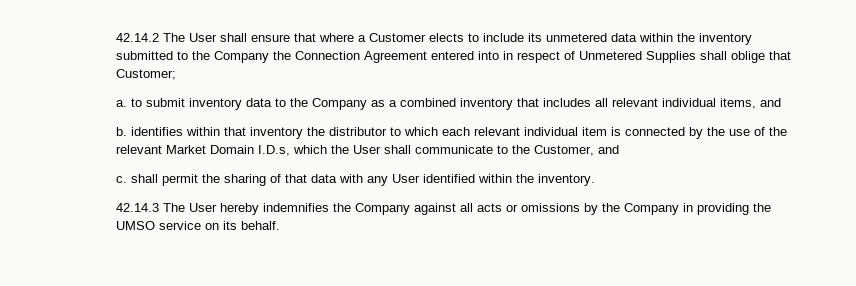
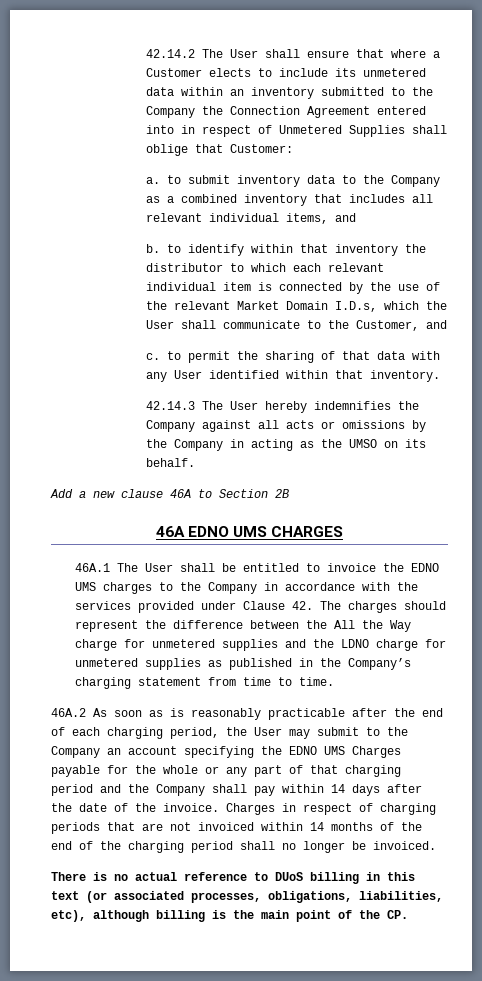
[677,33,696,42] the -> [229,89,244,96] an
[116,69,177,80] Customer; -> [229,144,293,153] Customer:
[131,127,184,136] identifies -> [166,244,244,256] to identify
[131,174,159,183] shall -> [166,351,181,360] to
[516,174,535,183] the -> [334,370,363,379] that
[697,203,750,215] providing -> [250,439,314,451] acting as
[159,221,202,230] service -> (377, 443) none
(281, 225) none -> [50,489,289,498] [155,526,344,537] [74,563,439,572] [74,582,418,594] [74,601,446,613] [74,620,411,632] [74,639,446,651] [74,658,411,670] [74,677,334,689] [51,708,443,720] [51,727,408,739] [51,746,401,758] [51,765,401,777] [51,784,422,796] [51,803,436,815] [51,822,422,834] [51,841,436,853] [51,872,415,884] [51,891,443,903] [51,910,408,922] // Add a new clause 46A to Section 2B // 46A EDNO UMS CHARGES // 46A.1 The User shall be entitled to invoice the EDNO UMS charges to the Company in accordance with the services provided under Clause 42. The charges should represent the difference between the All the Way charge for unmetered supplies and the LDNO charge for unmetered supplies as published in the Company’s charging statement from time to time. // 46A.2 As soon as is reasonably practicable after the end of each charging period, the User may submit to the Company an account specifying the EDNO UMS Charges payable for the whole or any part of that charging period and the Company shall pay within 14 days after the date of the invoice. Charges in respect of charging periods that are not invoiced within 14 months of the end of the charging period shall no longer be invoiced. // There is no actual reference to DUoS billing in this text (or associated processes, obligations, liabilities, etc), although billing is the main point of the CP.

